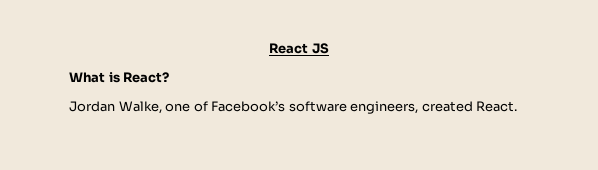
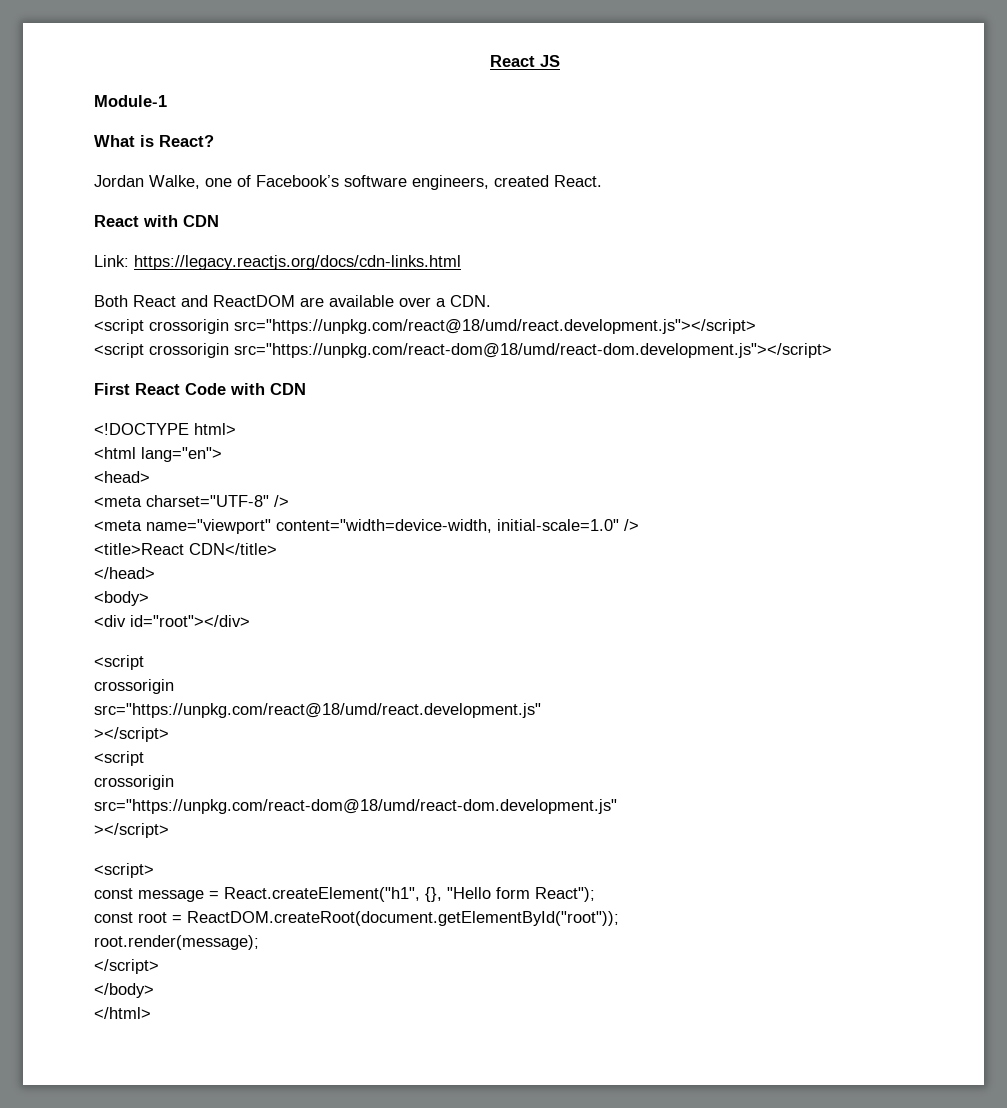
(329, 48) none -> [94,95,167,107] // Module-1
(518, 106) none -> [94,215,219,227] [94,255,461,270] [94,295,491,307] [94,319,756,334] [94,343,832,358] [94,383,306,395] [94,423,236,435] [94,447,222,462] [94,471,150,483] [94,495,289,507] [94,519,639,534] [94,543,277,555] [94,567,155,579] [94,591,149,606] [94,615,250,627] [94,655,144,670] [94,679,174,694] [94,703,541,718] [94,727,169,742] [94,751,144,766] [94,775,174,790] [94,799,617,814] [94,823,169,838] [94,863,154,878] [94,887,595,902] [94,911,619,926] [94,935,259,950] [94,959,159,974] [94,983,154,998] [94,1007,151,1019] // React with CDN // Link: https://legacy.reactjs.org/docs/cdn-links.html // Both React and ReactDOM are available over a CDN. // <script crossorigin src="https://unpkg.com/react@18/umd/react.development.js"></script> // <script crossorigin src="https://unpkg.com/react-dom@18/umd/react-dom.development.js"></script> // First React Code with CDN // <!DOCTYPE html> // <html lang="en"> // <head> // <meta charset="UTF-8" /> // <meta name="viewport" content="width=device-width, initial-scale=1.0" /> // <title>React CDN</title> // </head> // <body> // <div id="root"></div> // <script // crossorigin // src="https://unpkg.com/react@18/umd/react.development.js" // ></script> // <script // crossorigin // src="https://unpkg.com/react-dom@18/umd/react-dom.development.js" // ></script> // <script> // const message = React.createElement("h1", {}, "Hello form React"); // const root = ReactDOM.createRoot(document.getElementById("root")); // root.render(message); // </script> // </body> // </html>

